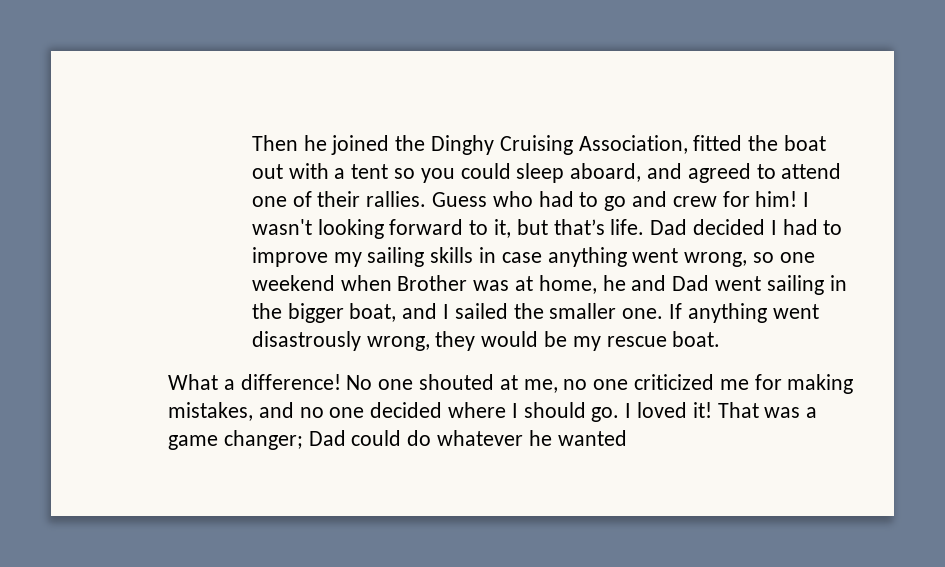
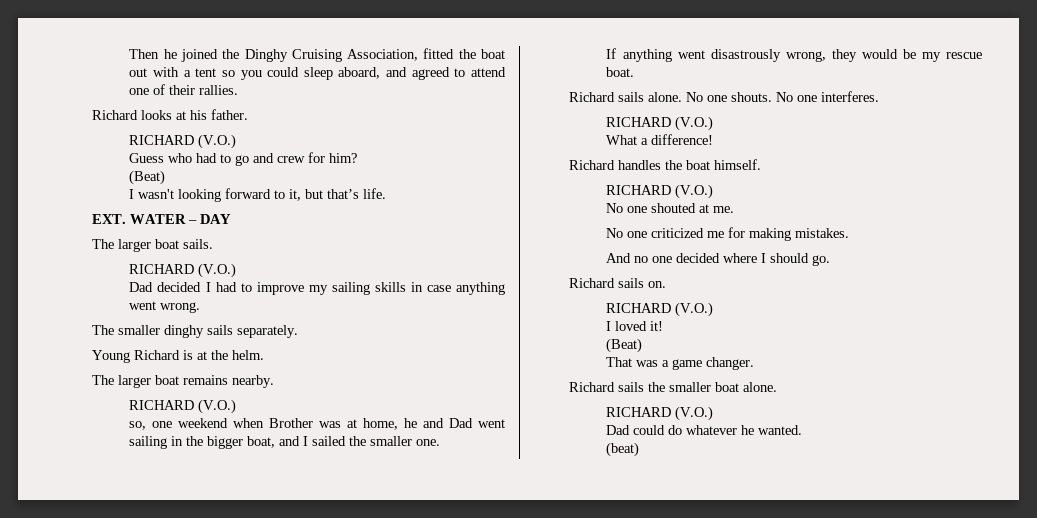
(427, 199) none -> [92,109,249,120] [129,134,237,149] // Richard looks at his father. // RICHARD (V.O.) //
[755,191,798,207] him! -> [329,153,358,163] [129,170,166,185] him? // (Beat) //
(645, 227) none -> [92,214,232,224] [92,239,214,252] [129,263,237,278] // EXT. WATER – DAY // The larger boat sails. // RICHARD (V.O.) //
[684,252,775,267] wrong, so -> [160,302,201,313] [92,325,299,338] [92,350,265,363] [92,375,275,388] [129,399,237,414] [129,421,147,430] wrong. // The smaller dinghy sails separately. // Young Richard is at the helm. // The larger boat remains nearby. // RICHARD (V.O.) // so,
(664, 313) none -> (441, 442) //
[167,374,341,390] What a difference! -> [569,91,880,102] [606,116,714,131] [606,134,714,145] [569,159,762,170] [606,184,714,199] Richard sails alone. No one shouts. No one interferes. // RICHARD (V.O.) // What a difference! // Richard handles the boat himself. // RICHARD (V.O.) //
[523,379,588,393] me, no -> [713,206,735,213] [606,228,624,238] me. // No
[167,402,294,421] mistakes, and -> [795,228,850,238] [606,253,632,263] mistakes. // And
(620, 414) none -> [569,278,667,288] [606,302,714,317] // Richard sails on. // RICHARD (V.O.) //
(712, 410) none -> [606,338,643,353] // (Beat) //
[223,430,303,450] changer; -> [706,357,755,370] [569,382,778,392] [606,406,714,421] changer. // Richard sails the smaller boat alone. // RICHARD (V.O.) //
[557,430,627,446] wanted -> [758,425,803,435] [606,442,640,457] wanted. // (beat)

